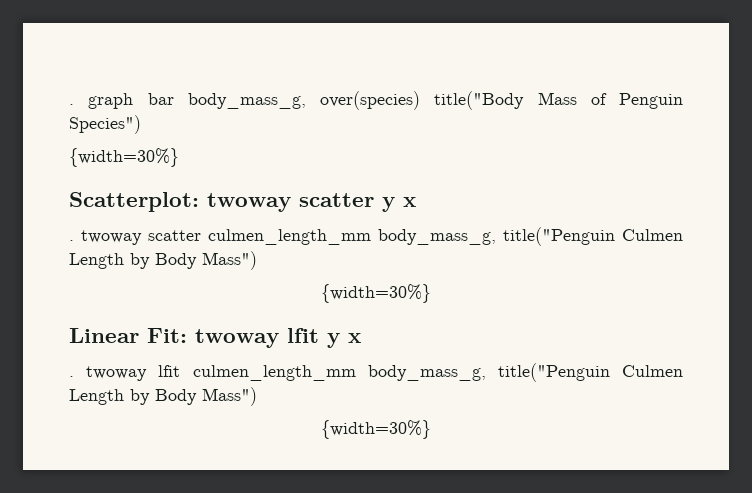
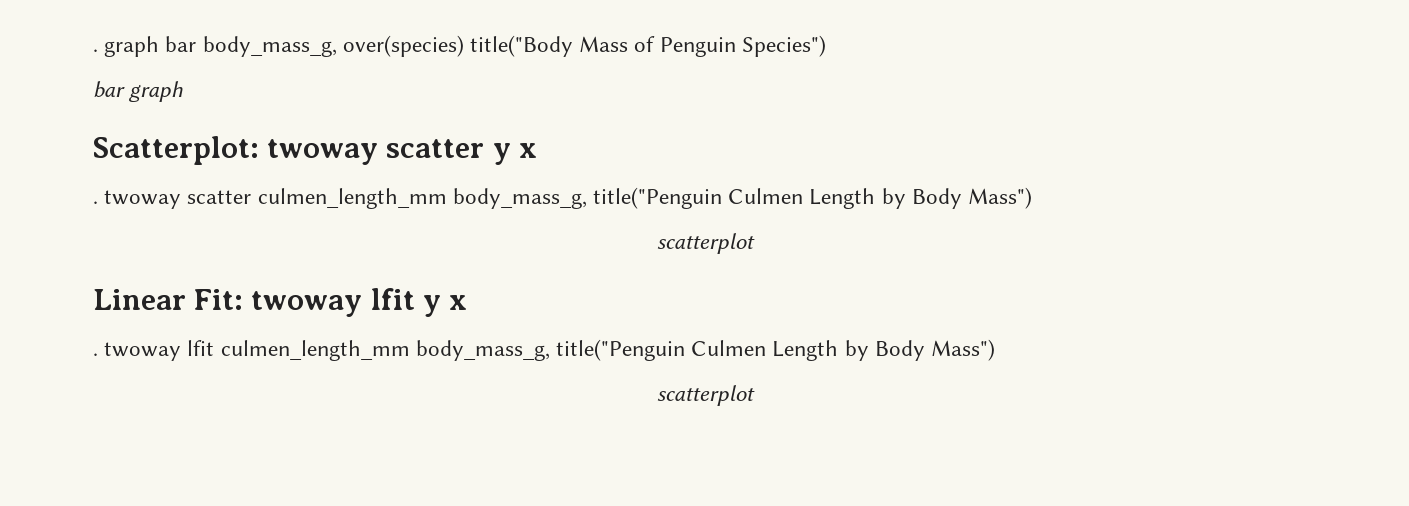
[69,148,179,167] {width=30%} -> [93,81,184,102] bar graph
[321,284,431,303] {width=30%} -> [656,233,755,254] scatterplot
[321,420,431,439] {width=30%} -> [656,385,755,406] scatterplot

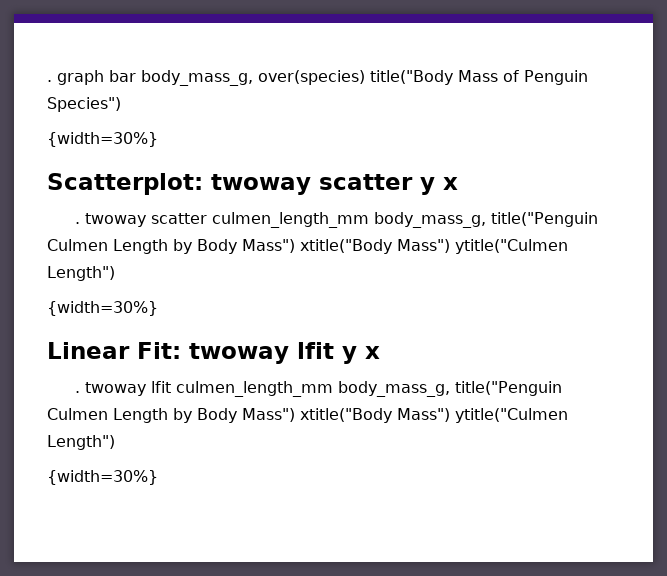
[93,81,184,102] bar graph -> [47,132,158,147] {width=30%}
[656,233,755,254] // scatterplot -> [300,239,568,254] [47,266,115,281] [47,301,158,316] xtitle("Body Mass") ytitle("Culmen Length") // {width=30%}
[656,385,755,406] // scatterplot -> [300,408,568,423] [47,435,115,450] [47,470,158,485] xtitle("Body Mass") ytitle("Culmen Length") // {width=30%}

